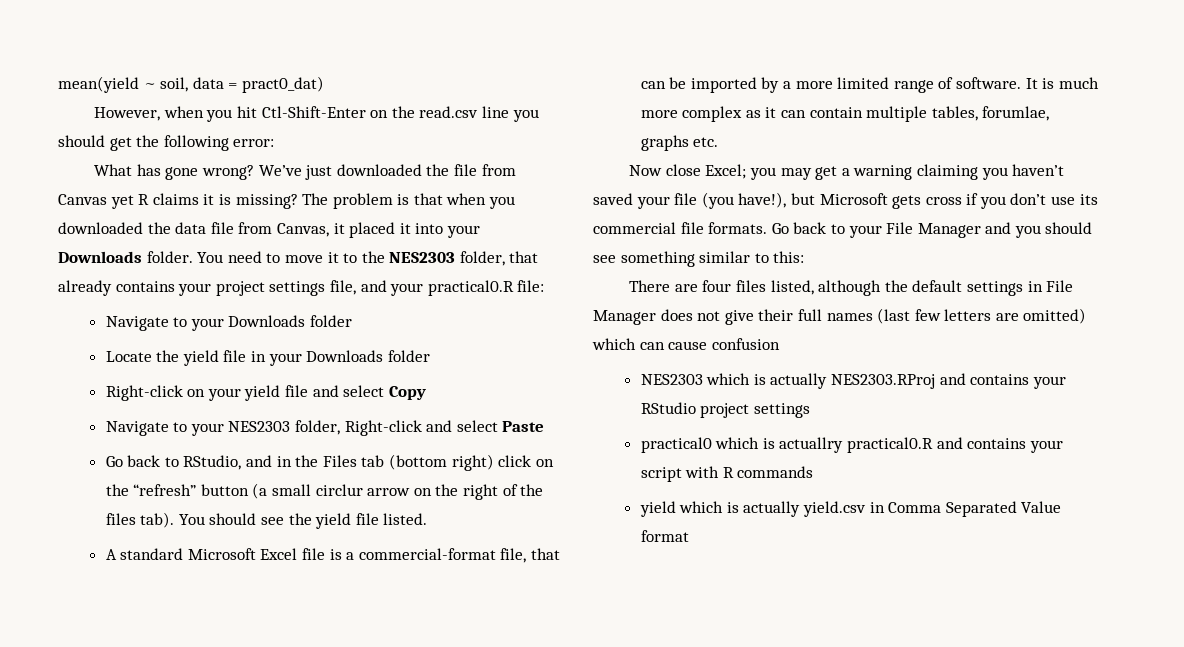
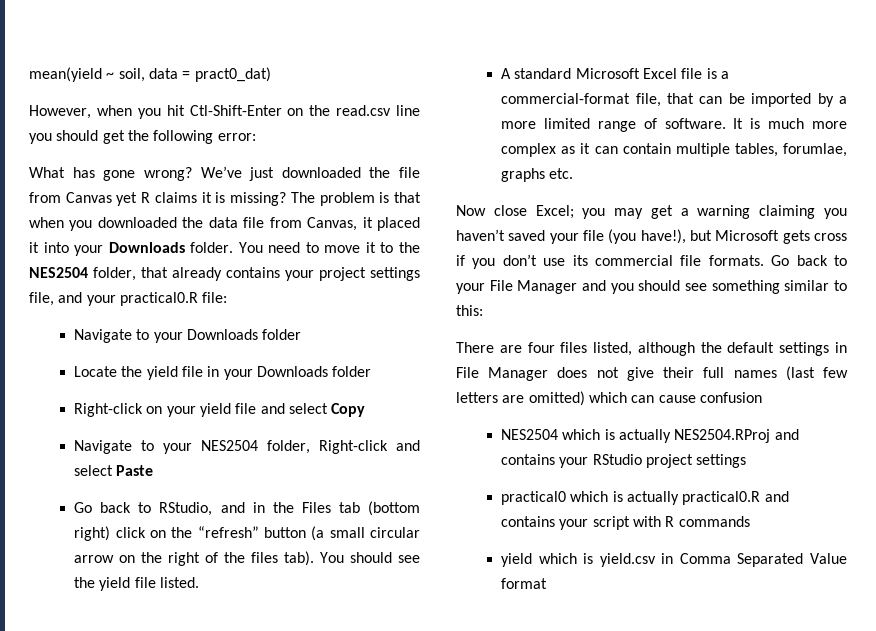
[389,252,456,263] NES2303 -> [29,267,88,278] NES2504
[228,421,291,432] NES2303 -> [201,440,259,451] NES2504
[315,484,363,496] circlur -> [369,527,420,538] circular
[640,373,935,389] NES2303 which is actually NES2303.RProj -> [501,429,771,443] NES2504 which is actually NES2504.RProj
[779,437,844,453] actuallry -> [627,491,680,505] actually
[743,501,801,517] actually -> (594, 558) none

